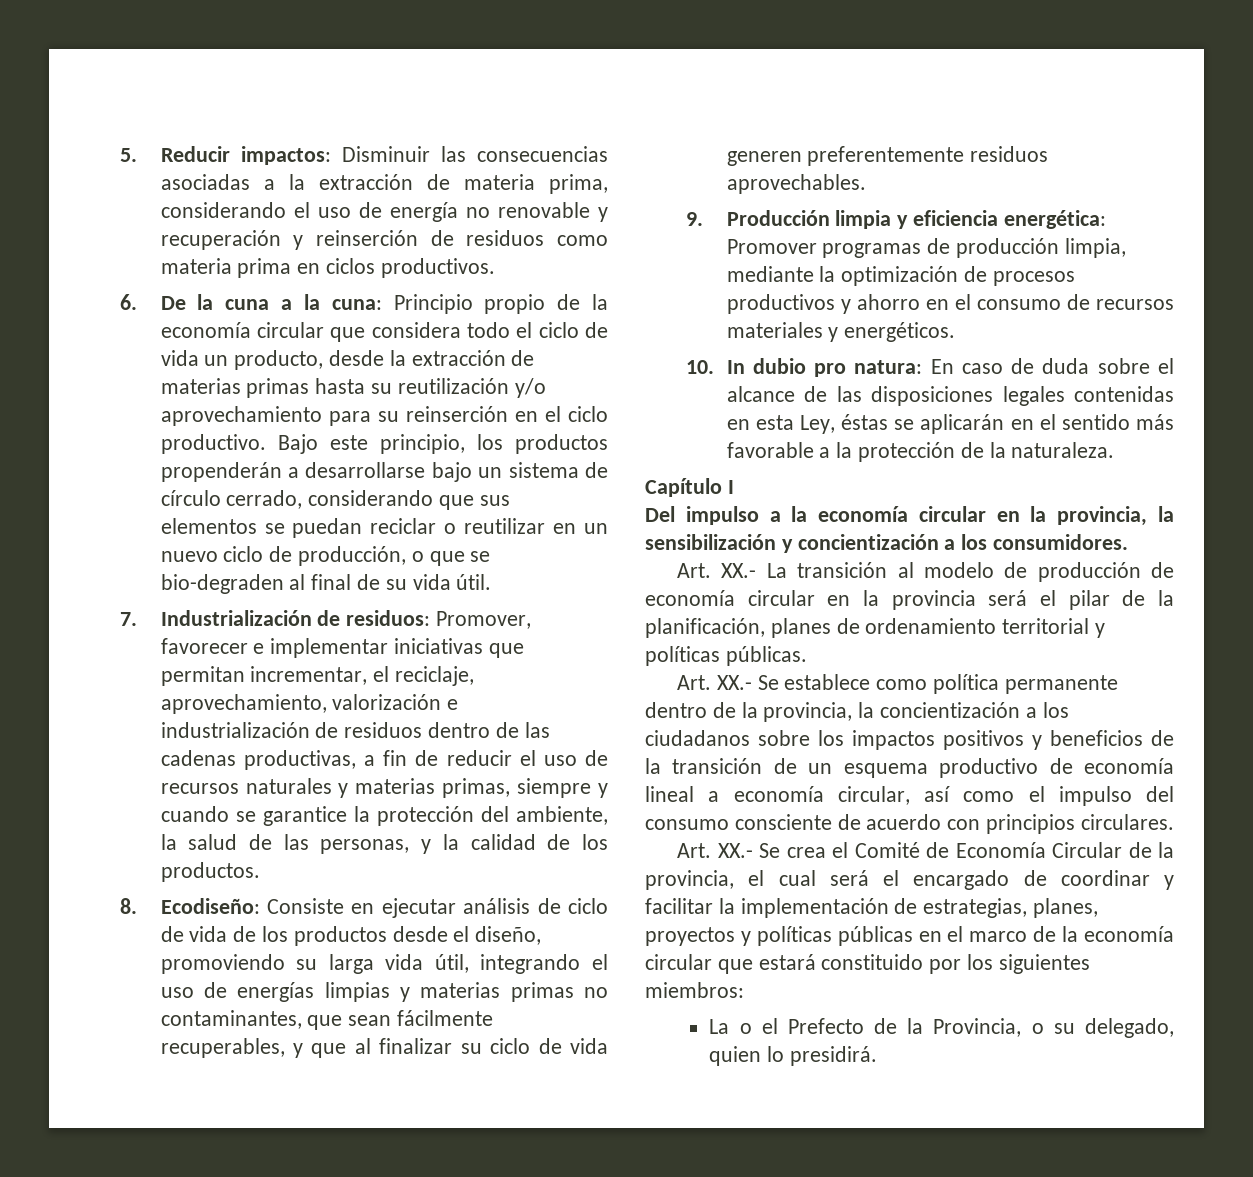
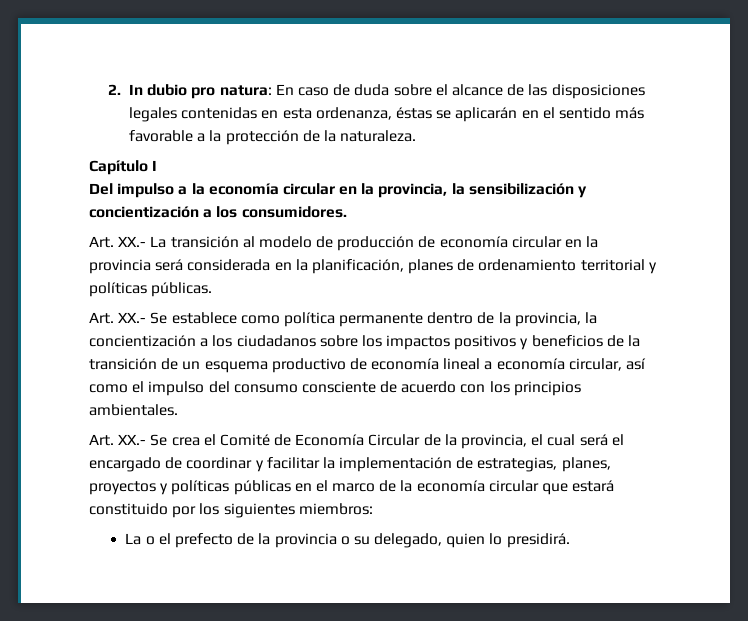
[119,146,608,165] [160,174,608,194] [160,202,609,222] [160,230,608,250] [160,258,495,278] [119,294,609,314] [160,322,609,342] [160,350,535,370] [160,378,546,398] [160,406,608,426] [160,434,608,454] [160,462,608,482] [160,490,510,510] [160,518,608,538] [160,546,491,566] [160,574,492,594] [119,610,532,629] [160,638,524,658] [160,666,475,686] [160,694,459,714] [160,722,550,738] [160,750,608,770] [160,778,608,798] [160,806,608,826] [160,834,608,854] [160,862,260,882] [119,898,608,918] [160,926,542,946] [160,954,608,974] [160,982,608,1002] [160,1010,494,1030] [160,1038,608,1058] [726,146,1049,166] [726,174,866,194] [685,210,1106,229] [726,238,1126,258] [726,266,1075,286] [726,294,1174,314] [726,322,956,342] [685,360,714,374] 5. Reducir impactos: Disminuir las consecuencias asociadas a la extracción de materia prima, considerando el uso de energía no renovable y recuperación y reinserción de residuos como materia prima en ciclos productivos. // 6. De la cuna a la cuna: Principio propio de la economía circular que considera todo el ciclo de vida un producto, desde la extracción de materias primas hasta su reutilización y/o aprovechamiento para su reinserción en el ciclo productivo. Bajo este principio, los productos propenderán a desarrollarse bajo un sistema de círculo cerrado, considerando que sus elementos se puedan reciclar o reutilizar en un nuevo ciclo de producción, o que se bio-degraden al final de su vida útil. // 7. Industrialización de residuos: Promover, favorecer e implementar iniciativas que permitan incrementar, el reciclaje, aprovechamiento, valorización e industrialización de residuos dentro de las cadenas productivas, a fin de reducir el uso de recursos naturales y materias primas, siempre y cuando se garantice la protección del ambiente, la salud de las personas, y la calidad de los productos. // 8. Ecodiseño: Consiste en ejecutar análisis de ciclo de vida de los productos desde el diseño, promoviendo su larga vida útil, integrando el uso de energías limpias y materias primas no contaminantes, que sean fácilmente recuperables, y que al finalizar su ciclo de vida generen preferentemente residuos aprovechables. // 9. Producción limpia y eficiencia energética: Promover programas de producción limpia, mediante la optimización de procesos productivos y ahorro en el consumo de recursos materiales y energéticos. // 10. -> [108,84,122,95] 2.
[799,415,835,434] Ley, -> [315,107,392,120] ordenanza,
[1040,590,1146,610] el pilar de -> [187,259,292,271] considerada en
[986,814,1174,834] principios circulares. -> [489,381,581,396] [89,404,178,416] los principios ambientales.
[787,1018,1022,1037] Prefecto de la Provincia, -> [174,533,337,548] prefecto de la provincia

